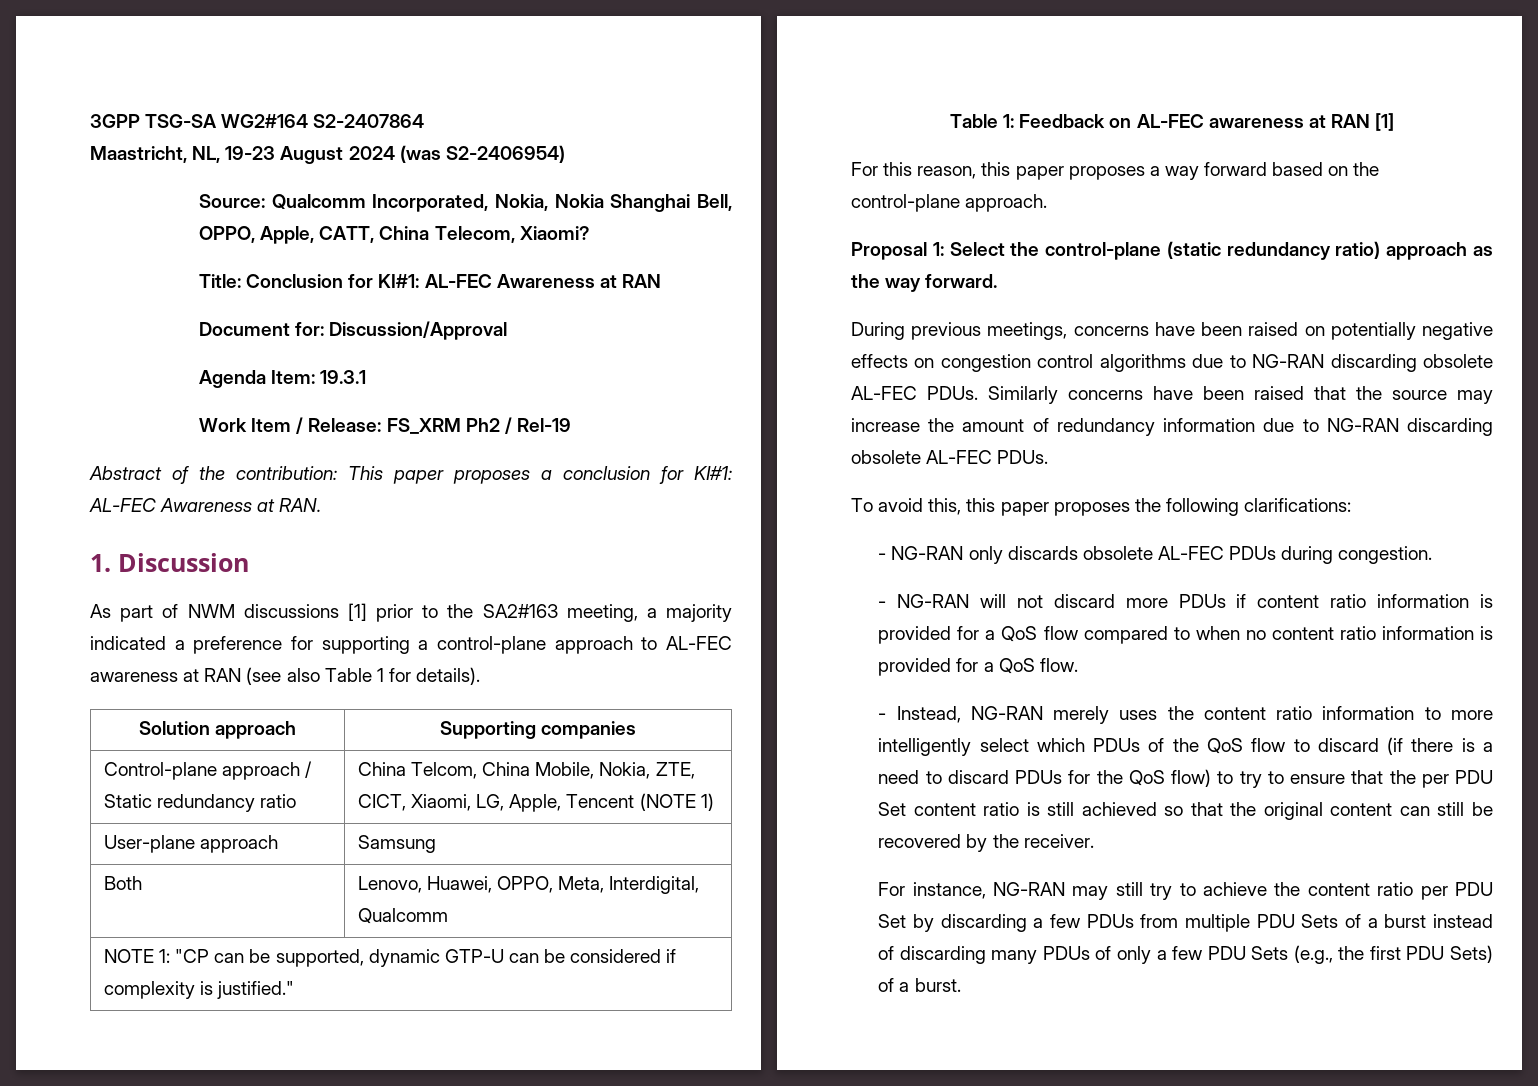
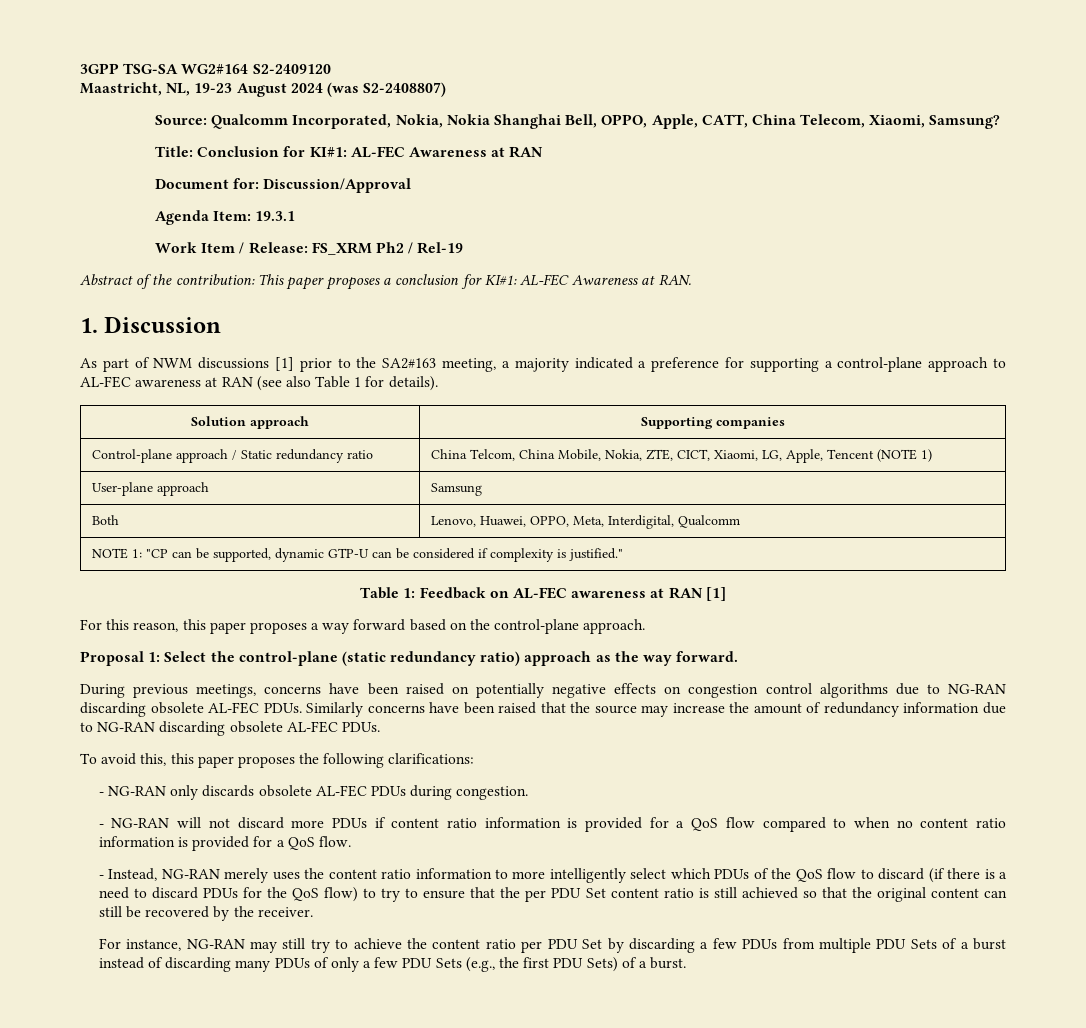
[313,114,425,128] S2-2407864 -> [252,64,331,74] S2-2409120
[445,145,565,163] S2-2406954) -> [363,82,447,97] S2-2408807)
[519,226,590,240] Xiaomi? -> [869,115,1001,129] Xiaomi, Samsung?

